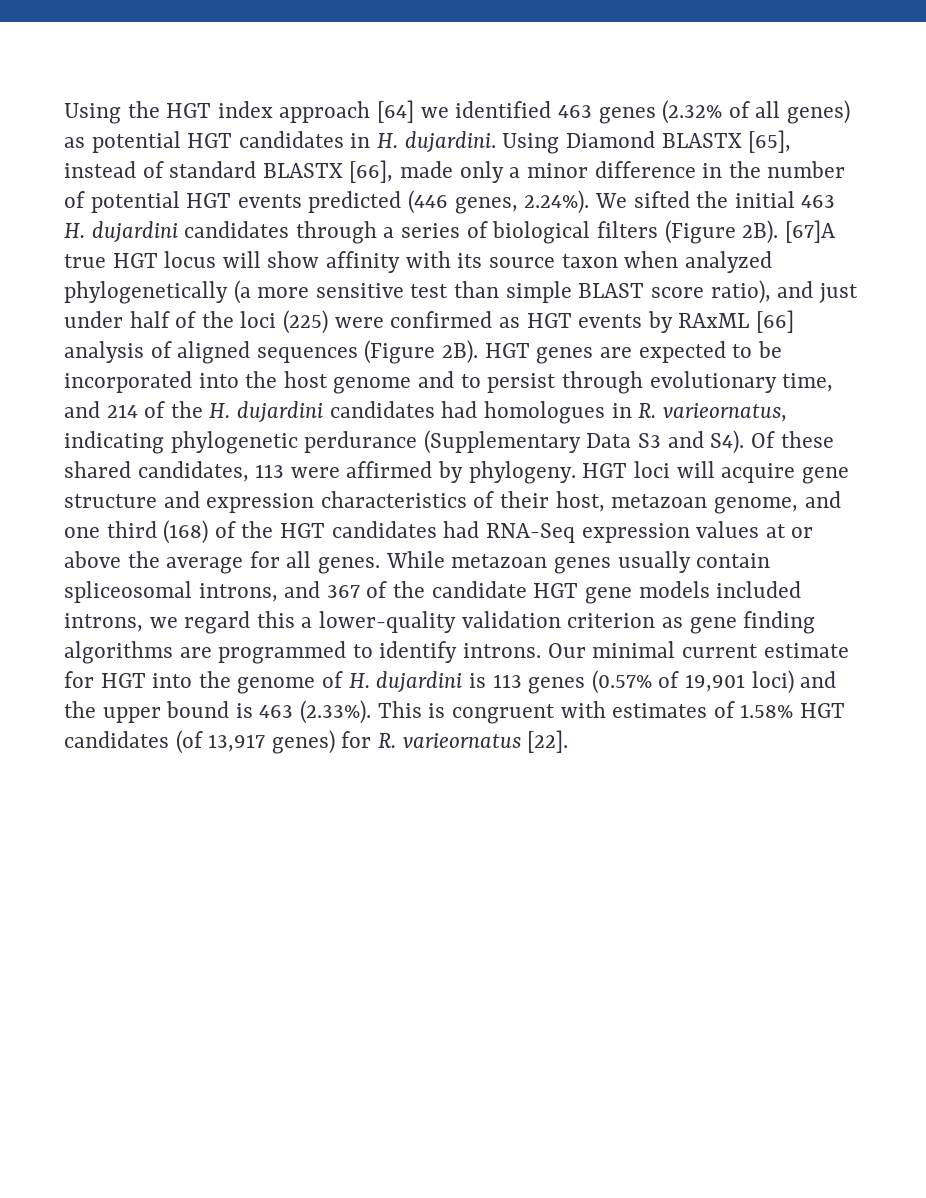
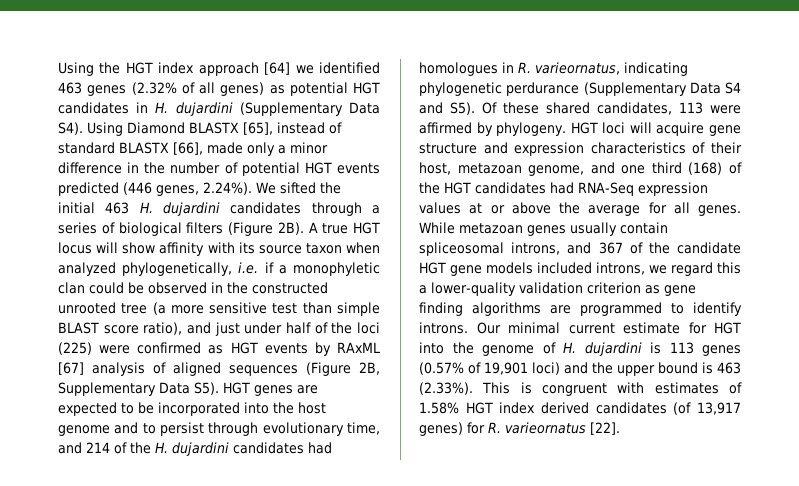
[404,131,496,153] dujardini. -> [175,102,380,116] [58,122,83,135] dujardini (Supplementary Data S4).
[784,220,836,243] [67]A -> [308,222,318,233] A
[64,281,228,304] phylogenetically -> [122,262,380,276] [58,282,328,294] [58,302,148,314] phylogenetically, i.e. if a monophyletic clan could be observed in the constructed unrooted tree
[755,310,794,333] [66] -> [58,362,84,375] [67]
[442,340,479,364] 2B). -> [359,362,380,375] [58,382,219,396] 2B, Supplementary Data S5).
[638,430,745,454] S3 and S4). -> [725,82,741,94] [419,102,475,115] S4 and S5).
(845, 710) none -> [499,402,589,414] index derived

